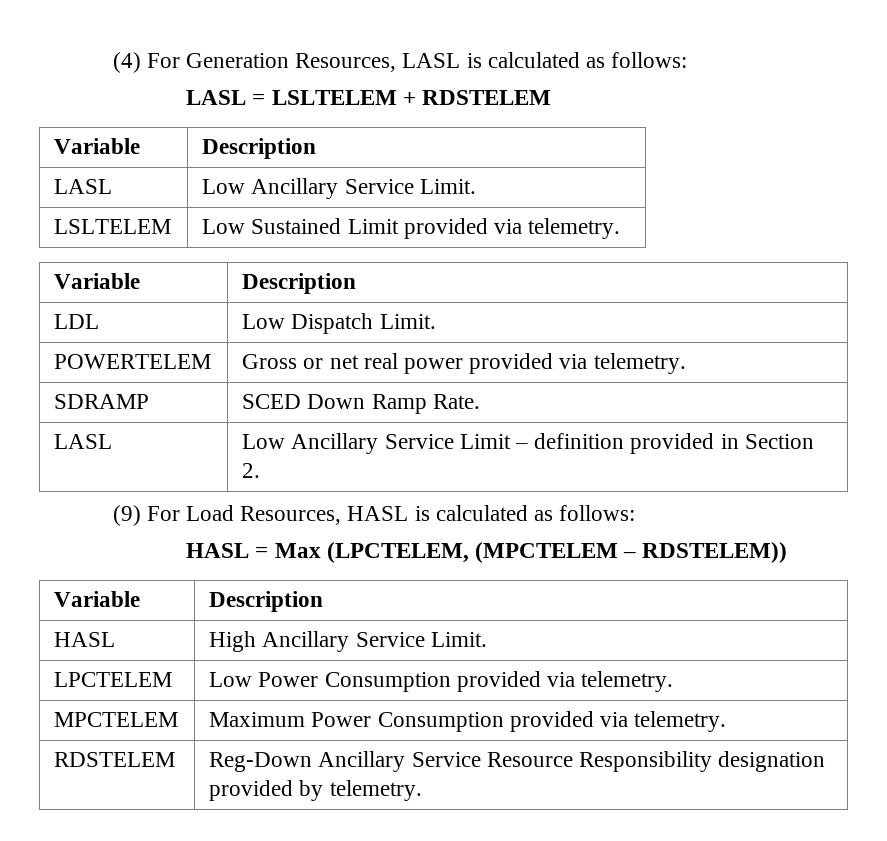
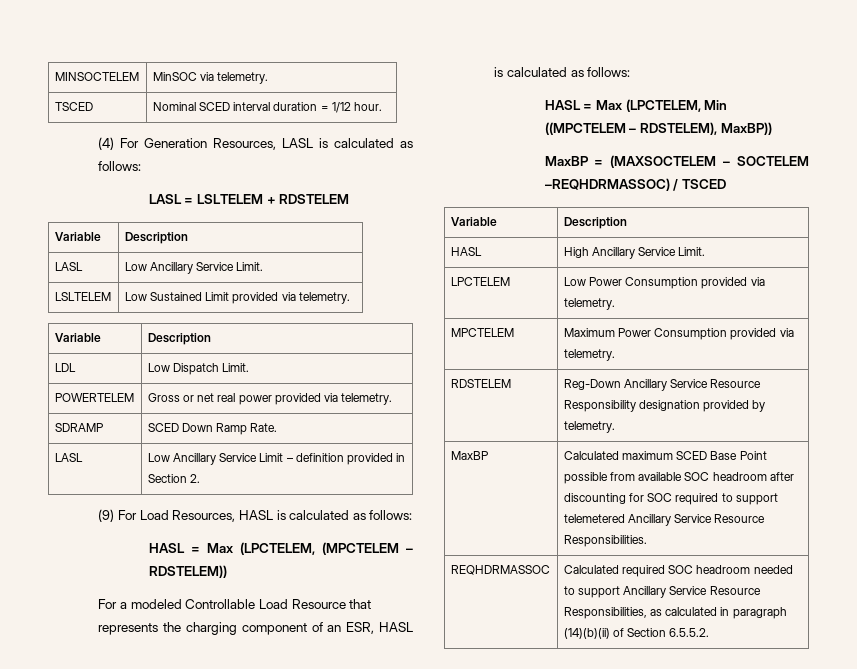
(112, 62) none -> [54,72,139,81] [152,72,269,84] [54,102,93,111] [152,102,383,113] MINSOCTELEM | MinSOC via telemetry. // TSCED | Nominal SCED interval duration = 1/12 hour. //
(788, 552) none -> [98,599,372,609] [98,622,414,635] [494,67,631,77] [544,99,728,112] [544,122,772,135] [544,155,809,168] [544,178,726,191] // For a modeled Controllable Load Resource that represents the charging component of an ESR, HASL is calculated as follows: // HASL = Max (LPCTELEM, Min ((MPCTELEM – RDSTELEM), MaxBP)) // MaxBP = (MAXSOCTELEM – SOCTELEM –REQHDRMASSOC) / TSCED
(422, 790) none -> [450,451,488,460] [563,451,767,460] [563,472,794,484] [563,493,778,505] [563,514,766,526] [563,535,647,547] [450,565,550,575] [563,565,793,577] [563,586,761,598] [563,607,787,619] [563,628,710,639] // MaxBP | Calculated maximum SCED Base Point possible from available SOC headroom after discounting for SOC required to support telemetered Ancillary Service Resource Responsibilities. // REQHDRMASSOC | Calculated required SOC headroom needed to support Ancillary Service Resource Responsibilities, as calculated in paragraph (14)(b)(ii) of Section 6.5.5.2.

